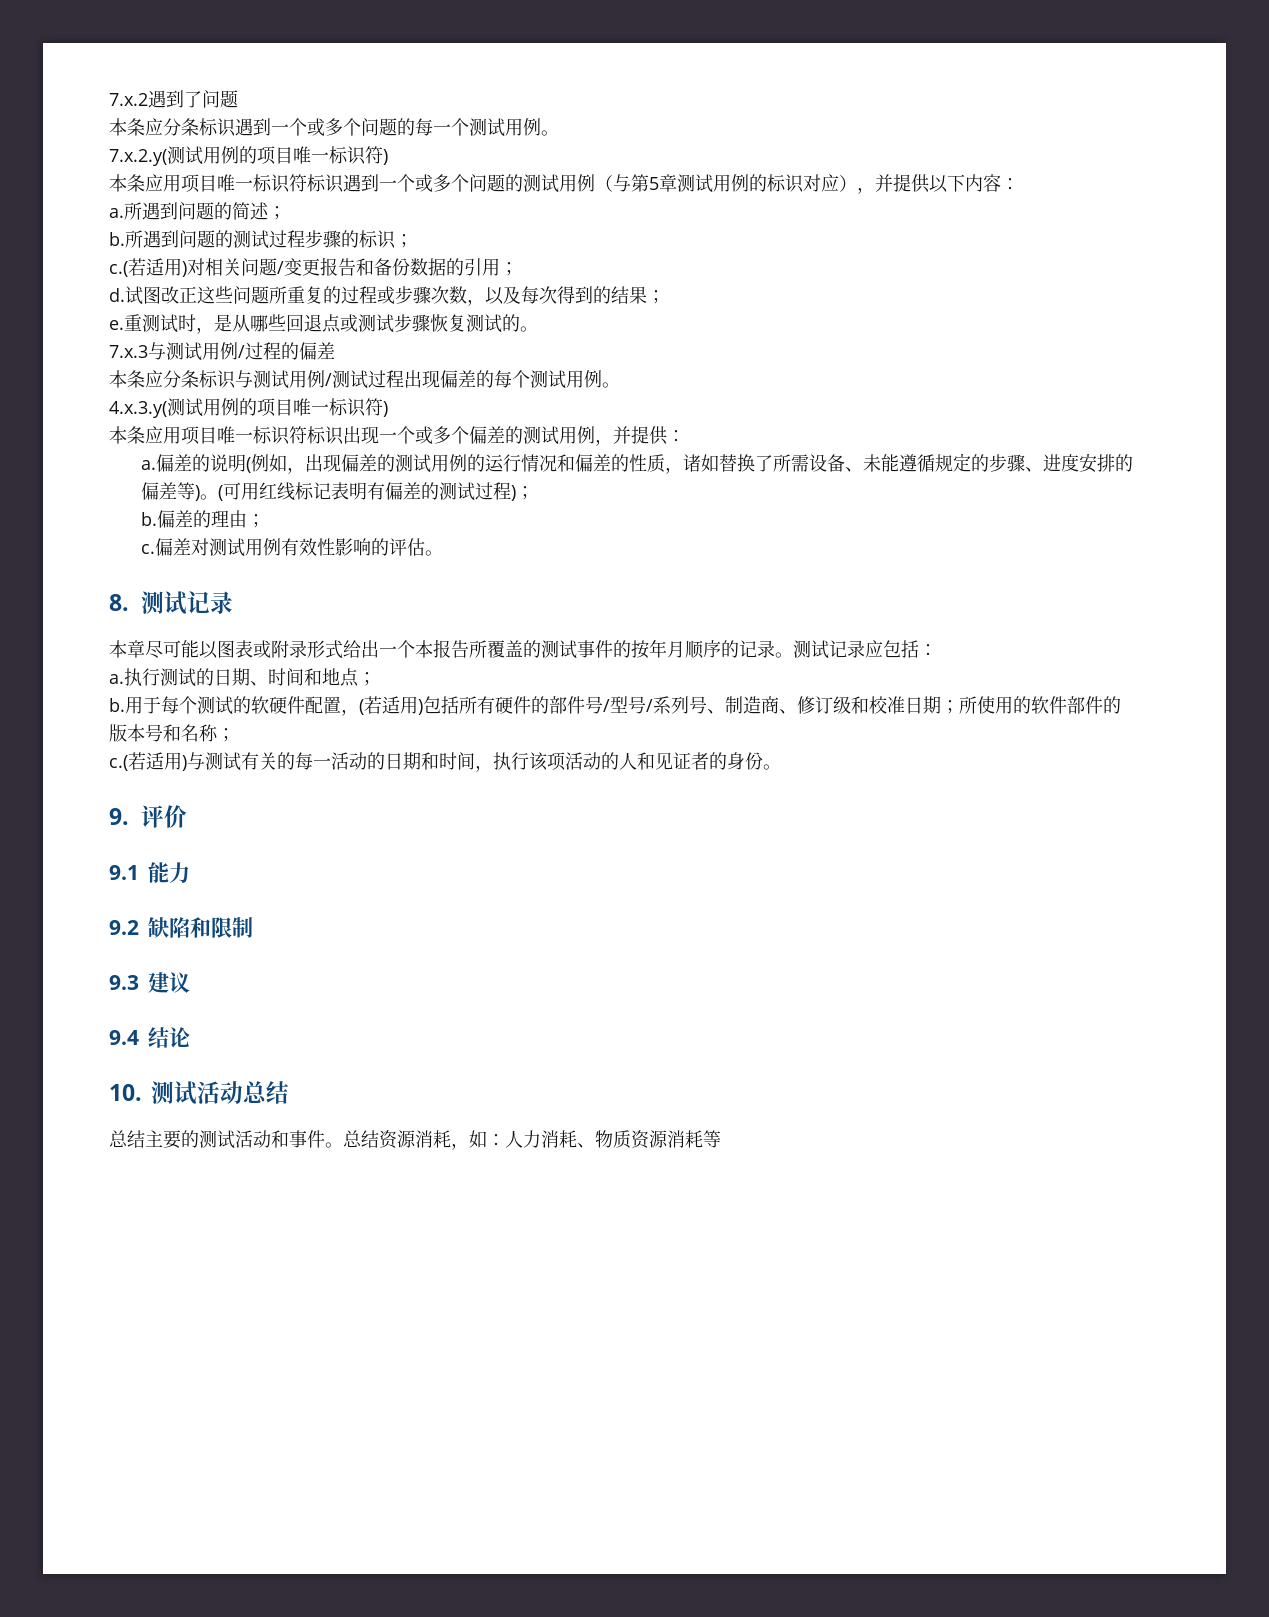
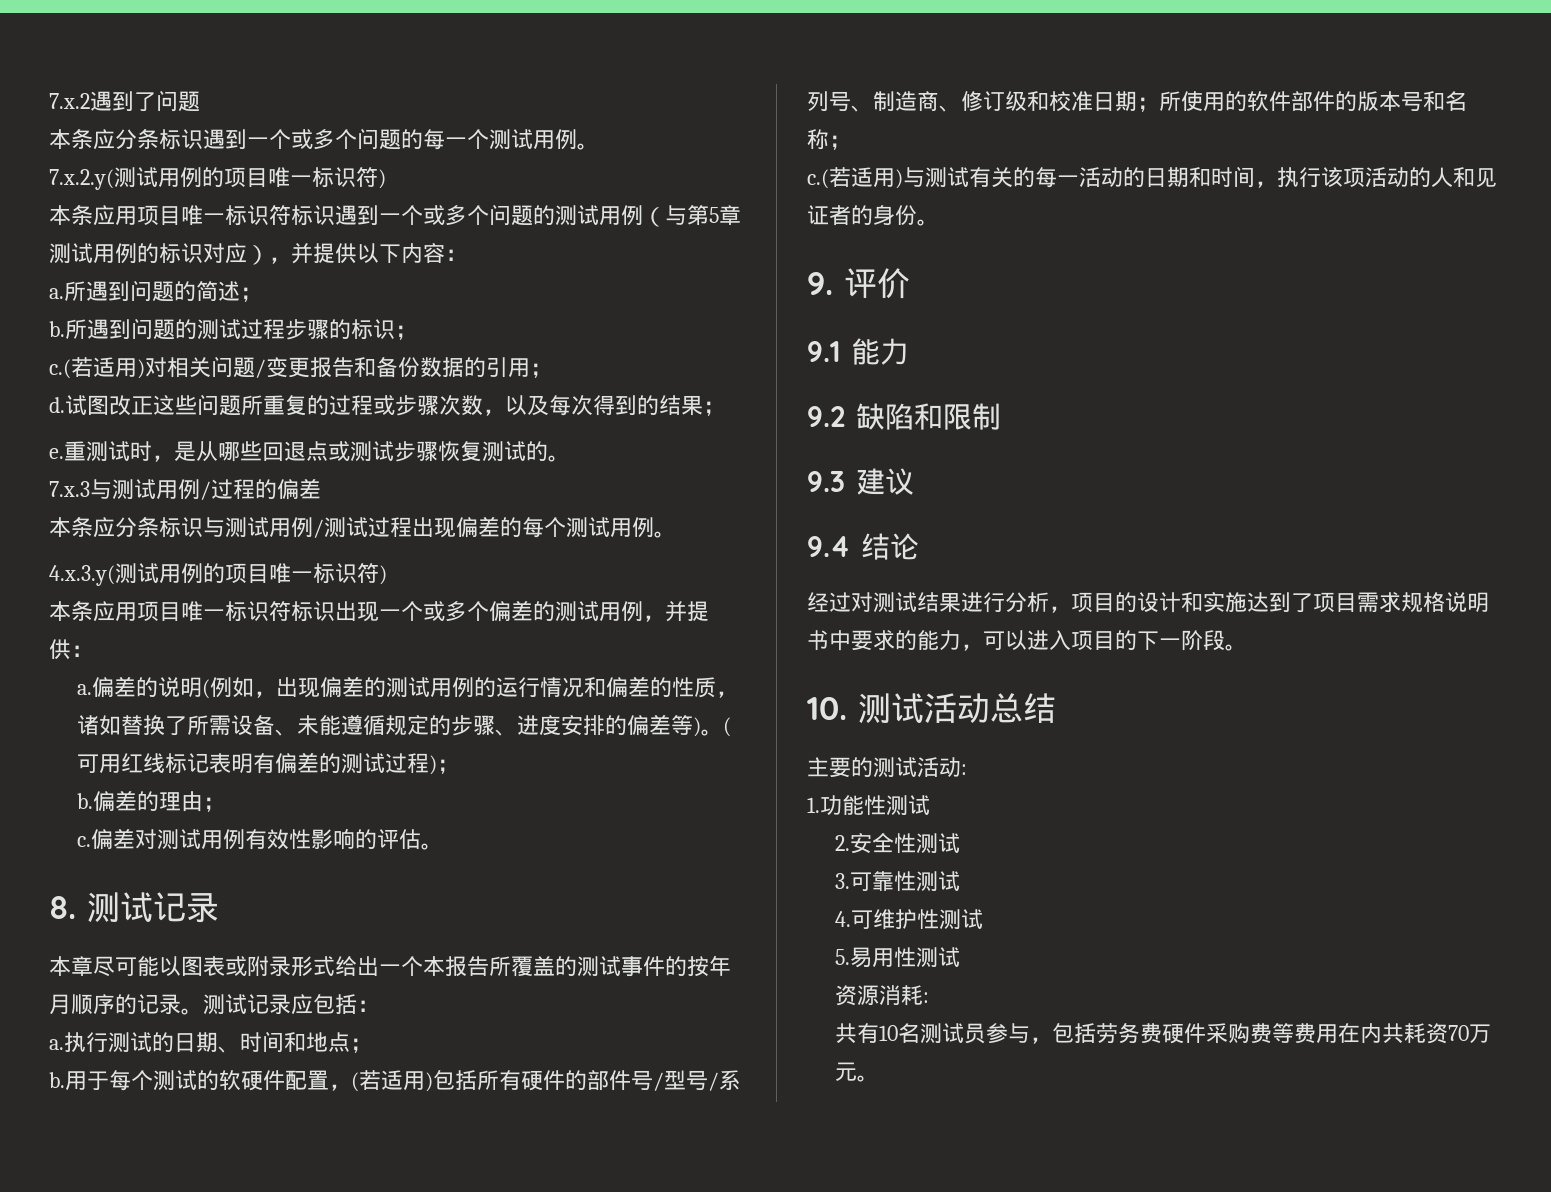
(190, 1037) none -> [807,592,1489,613] [807,630,1247,651] // 经过对测试结果进行分析，项目的设计和实施达到了项目需求规格说明书中要求的能力，可以进入项目的下一阶段。
[109,1130,145,1148] 总结 -> (1056, 708) none
[271,1130,721,1150] 和事件。总结资源消耗，如：人力消耗、物质资源消耗等 -> [961,764,967,775] [807,795,930,816] [835,833,961,854] [835,871,961,892] [835,909,984,930] [835,947,961,968] [835,985,930,1006] [835,1023,1492,1044] [835,1062,880,1082] : // 1.功能性测试 // 2.安全性测试 // 3.可靠性测试 // 4.可维护性测试 // 5.易用性测试 // 资源消耗: // 共有10名测试员参与，包括劳务费硬件采购费等费用在内共耗资70万元。

